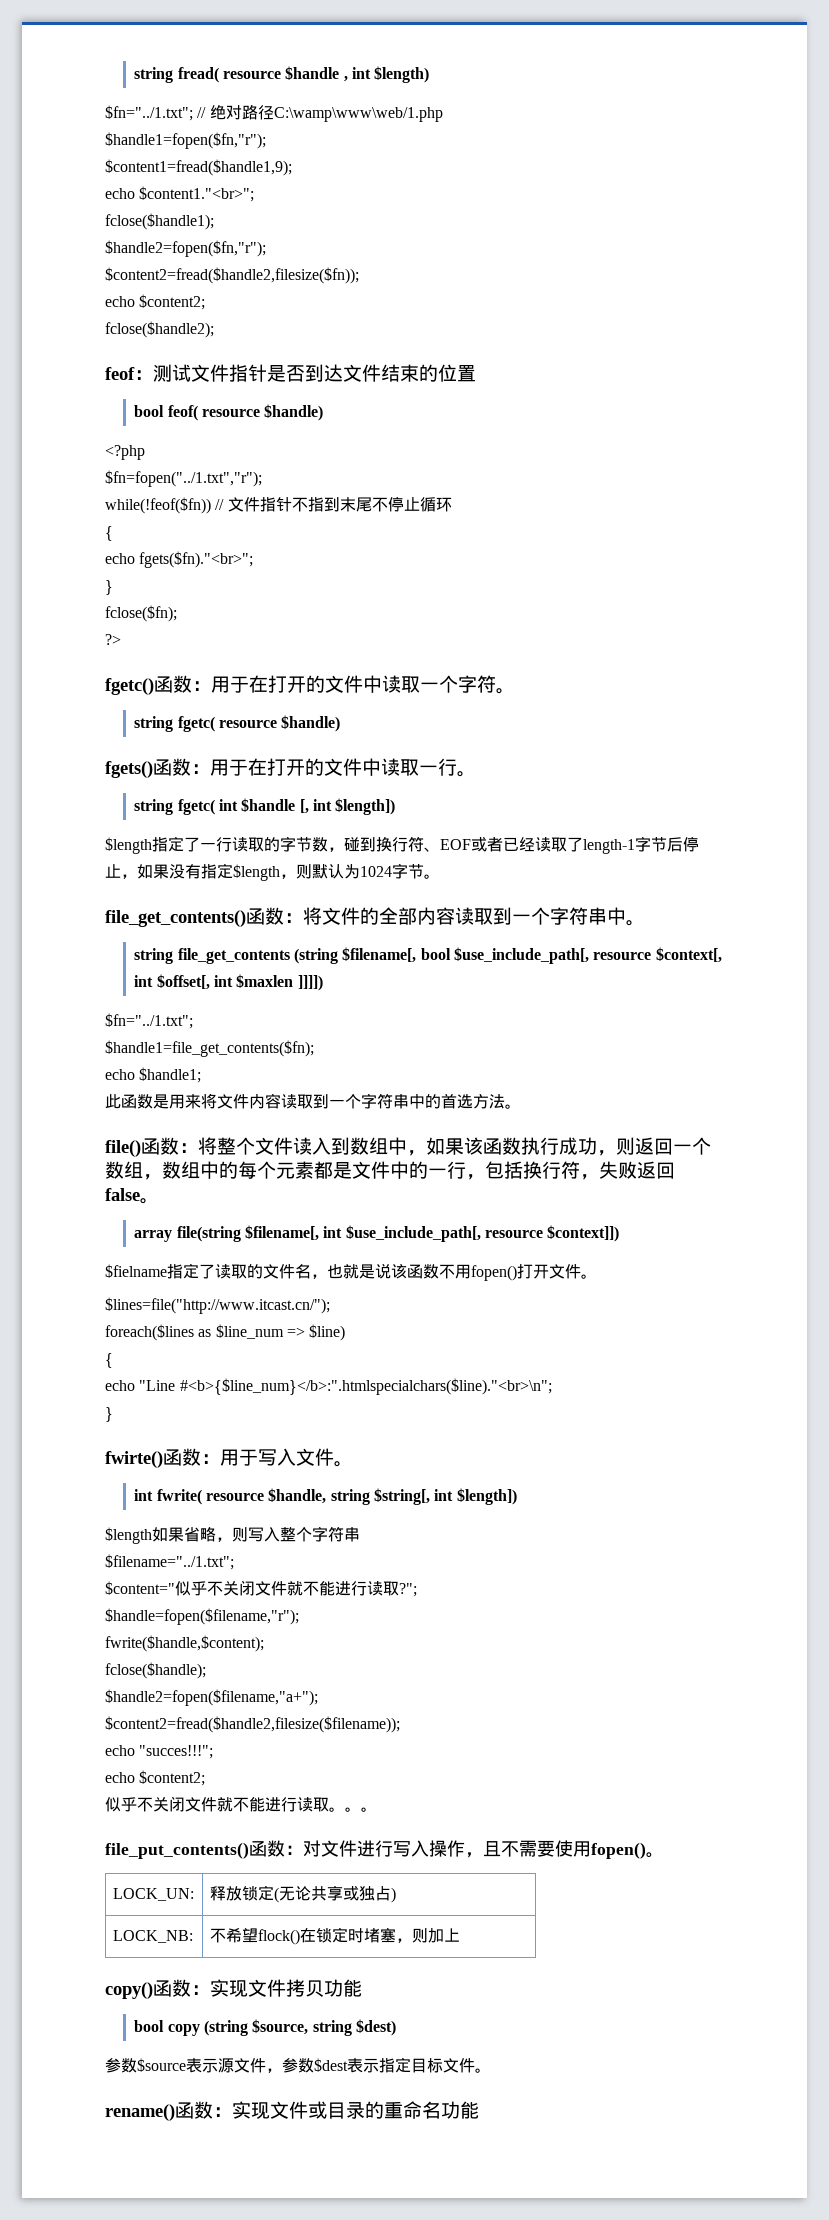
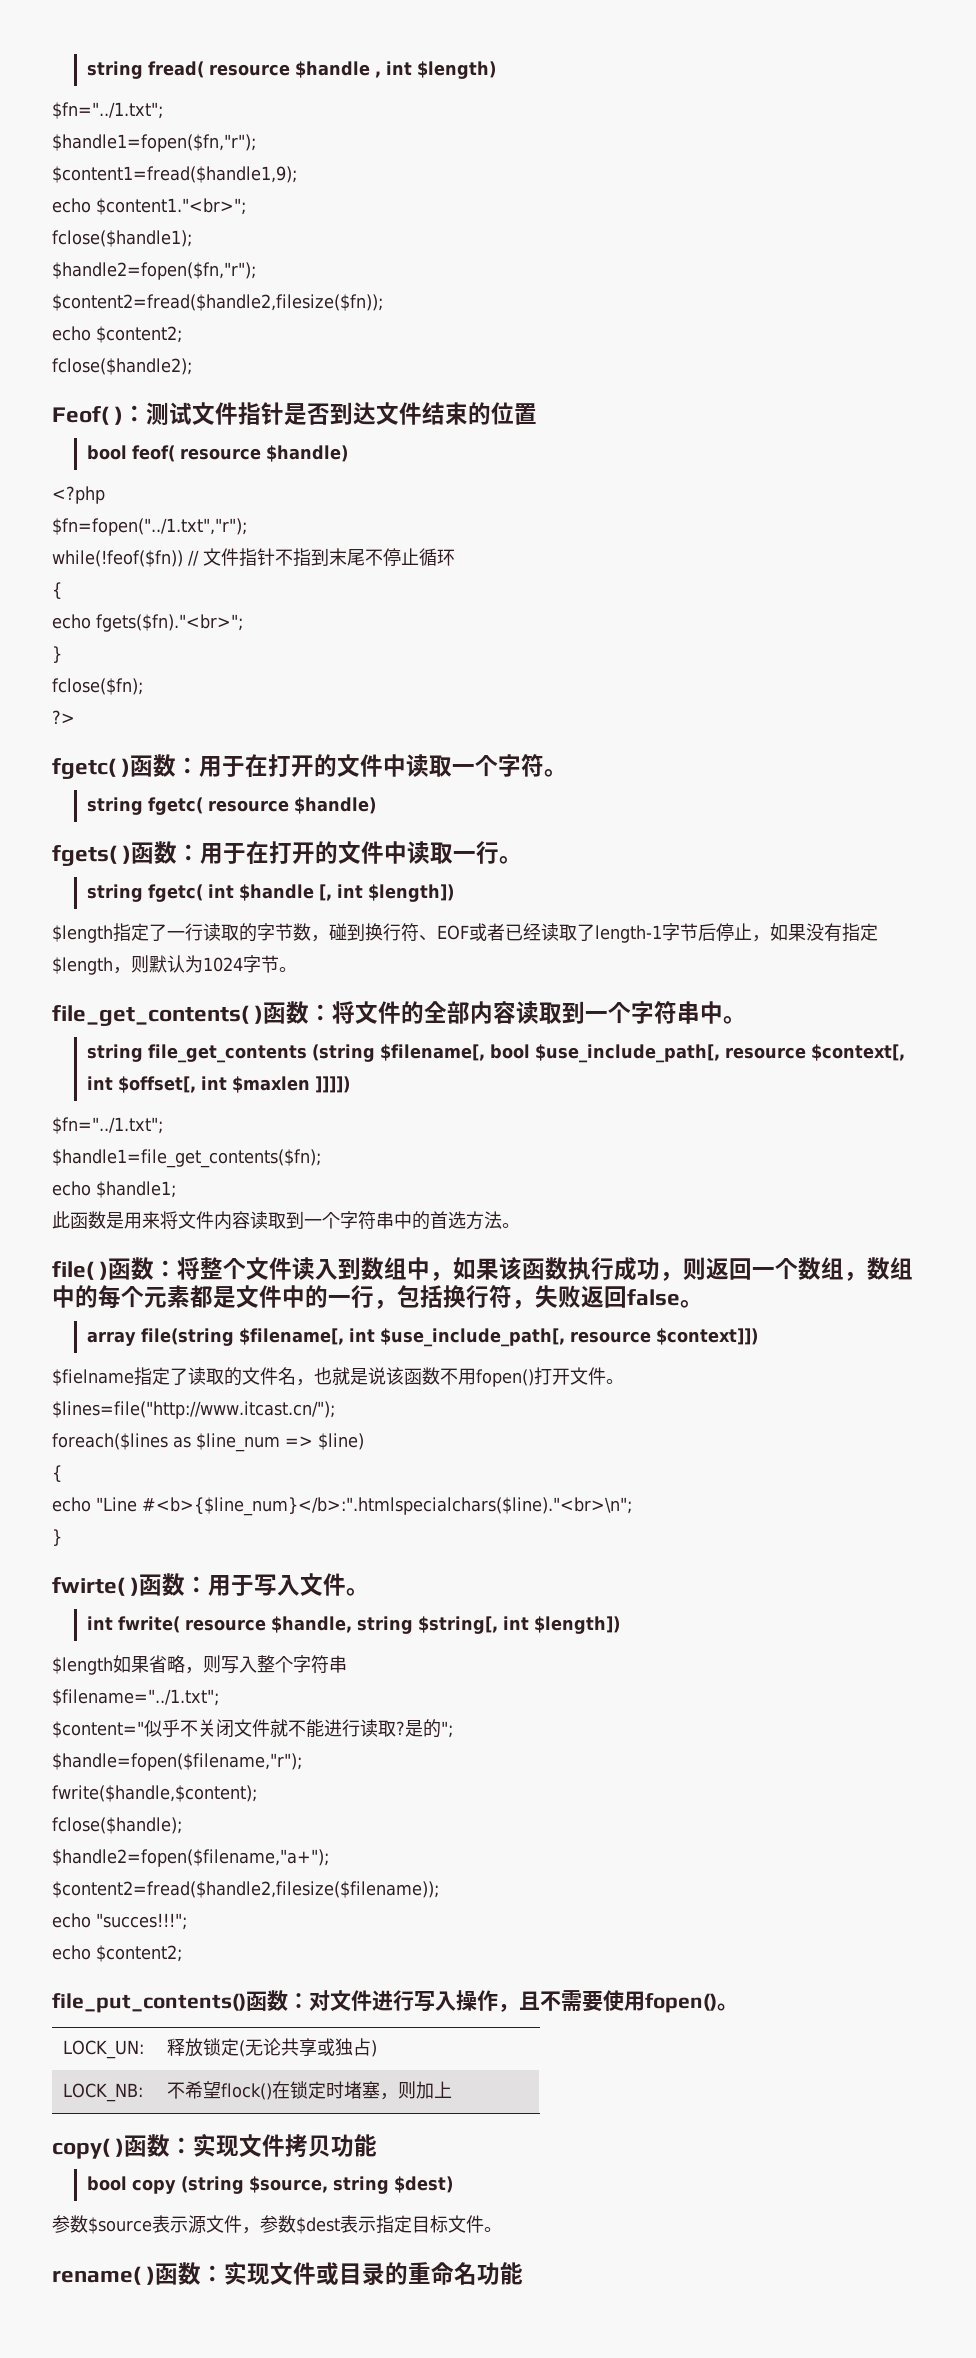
[197,105,443,122] // 绝对路径C:\wamp\www\web/1.php -> (163, 110) none
[105,367,135,380] feof -> [52,406,124,425] Feof( )
[105,678,154,695] fgetc() -> [52,758,131,779] fgetc( )
[105,761,153,778] fgets() -> [52,845,132,866] fgets( )
[105,910,246,927] file_get_contents() -> [52,1005,264,1026] file_get_contents( )
[105,1140,141,1157] file() -> [52,1261,109,1280] file( )
[105,1451,163,1468] fwirte() -> [52,1577,140,1596] fwirte( )
[399,1583,417,1597] ?"; -> [396,1719,453,1738] ?是的";
[105,1796,377,1812] // 似乎不关闭文件就不能进行读取。。。 -> (182, 1953) none
[105,1982,153,1999] copy() -> [52,2138,125,2159] copy( )
[105,2104,175,2121] rename() -> [52,2266,156,2285] rename( )

